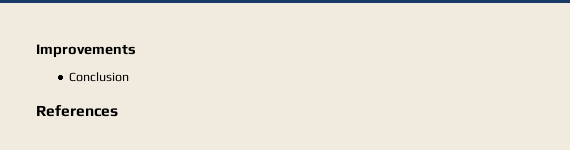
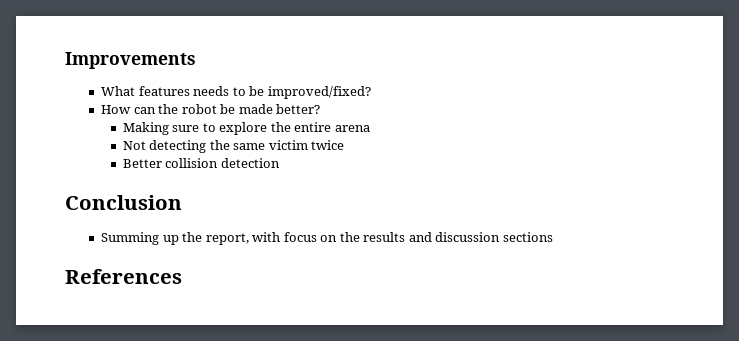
[68,72,129,82] Conclusion -> [101,86,371,99] [101,104,321,114] [122,122,370,135] [122,140,345,153] [122,158,280,168] [65,195,182,210] [101,232,553,245] What features needs to be improved/fixed? // How can the robot be made better? // Making sure to explore the entire arena // Not detecting the same victim twice // Better collision detection // Conclusion // Summing up the report, with focus on the results and discussion sections

